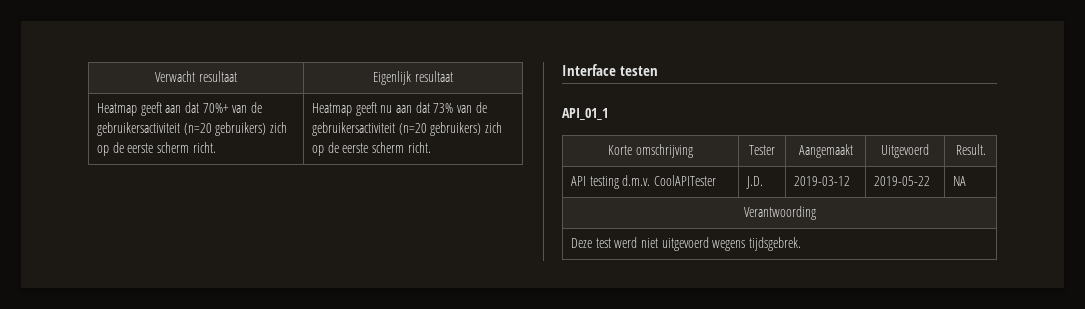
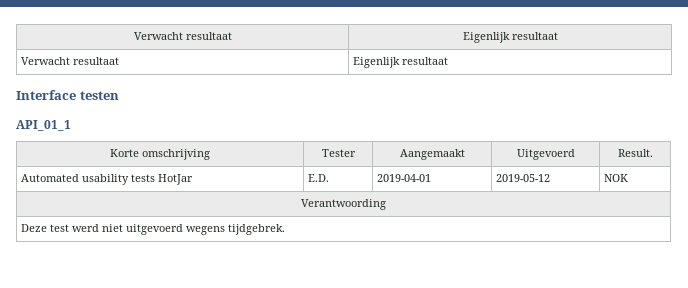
[155,71,237,82] [373,71,453,85] [97,102,262,116] [97,122,288,136] [97,142,216,156] [312,102,487,116] [312,122,503,136] [312,142,431,156] Verwacht resultaat | Eigenlijk resultaat // Heatmap geeft aan dat 70%+ van de gebruikersactiviteit (n=20 gebruikers) zich op de eerste scherm richt. | Heatmap geeft nu aan dat 73% van de gebruikersactiviteit (n=20 gebruikers) zich op de eerste scherm richt. -> [133,32,232,40] [462,32,558,43] [21,57,120,65] [353,57,449,68] Verwacht resultaat | Eigenlijk resultaat // Verwacht resultaat | Eigenlijk resultaat
[571,175,717,189] [746,176,764,189] [794,176,851,186] [874,176,931,186] [953,176,967,186] API testing d.m.v. CoolAPITester | J.D. | 2019-03-12 | 2019-05-22 | NA -> [21,174,194,185] [308,174,330,182] [377,174,432,182] [496,174,551,182] [604,174,629,182] Automated usability tests HotJar | E.D. | 2019-04-01 | 2019-05-12 | NOK
[748,237,801,251] tijdsgebrek. -> [228,224,286,235] tijdgebrek.

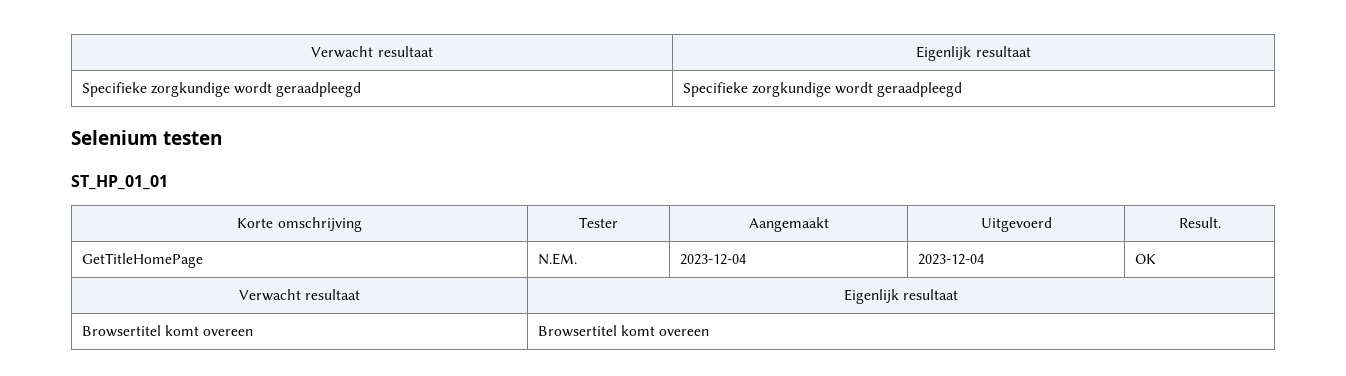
[133,32,232,40] [462,32,558,43] [21,57,120,65] [353,57,449,68] [16,90,76,100] Verwacht resultaat | Eigenlijk resultaat // Verwacht resultaat | Eigenlijk resultaat // Interface -> [311,46,433,58] [916,46,1031,61] [81,82,362,97] [682,82,963,97] [71,130,158,145] Verwacht resultaat | Eigenlijk resultaat // Specifieke zorgkundige wordt geraadpleegd | Specifieke zorgkundige wordt geraadpleegd // Selenium
[16,120,71,131] API_01_1 -> [71,175,168,190] ST_HP_01_01
[21,174,194,185] [308,174,330,182] [377,174,432,182] [496,174,551,182] [604,174,629,182] [301,199,386,210] [21,224,286,235] Automated usability tests HotJar | E.D. | 2019-04-01 | 2019-05-12 | NOK // Verantwoording // Deze test werd niet uitgevoerd wegens tijdgebrek. -> [81,253,203,268] [537,253,577,265] [679,254,746,265] [917,254,984,265] [1134,254,1156,264] [238,289,361,301] [843,289,959,304] [81,325,254,337] [537,325,710,337] GetTitleHomePage | N.EM. | 2023-12-04 | 2023-12-04 | OK // Verwacht resultaat | Eigenlijk resultaat // Browsertitel komt overeen | Browsertitel komt overeen

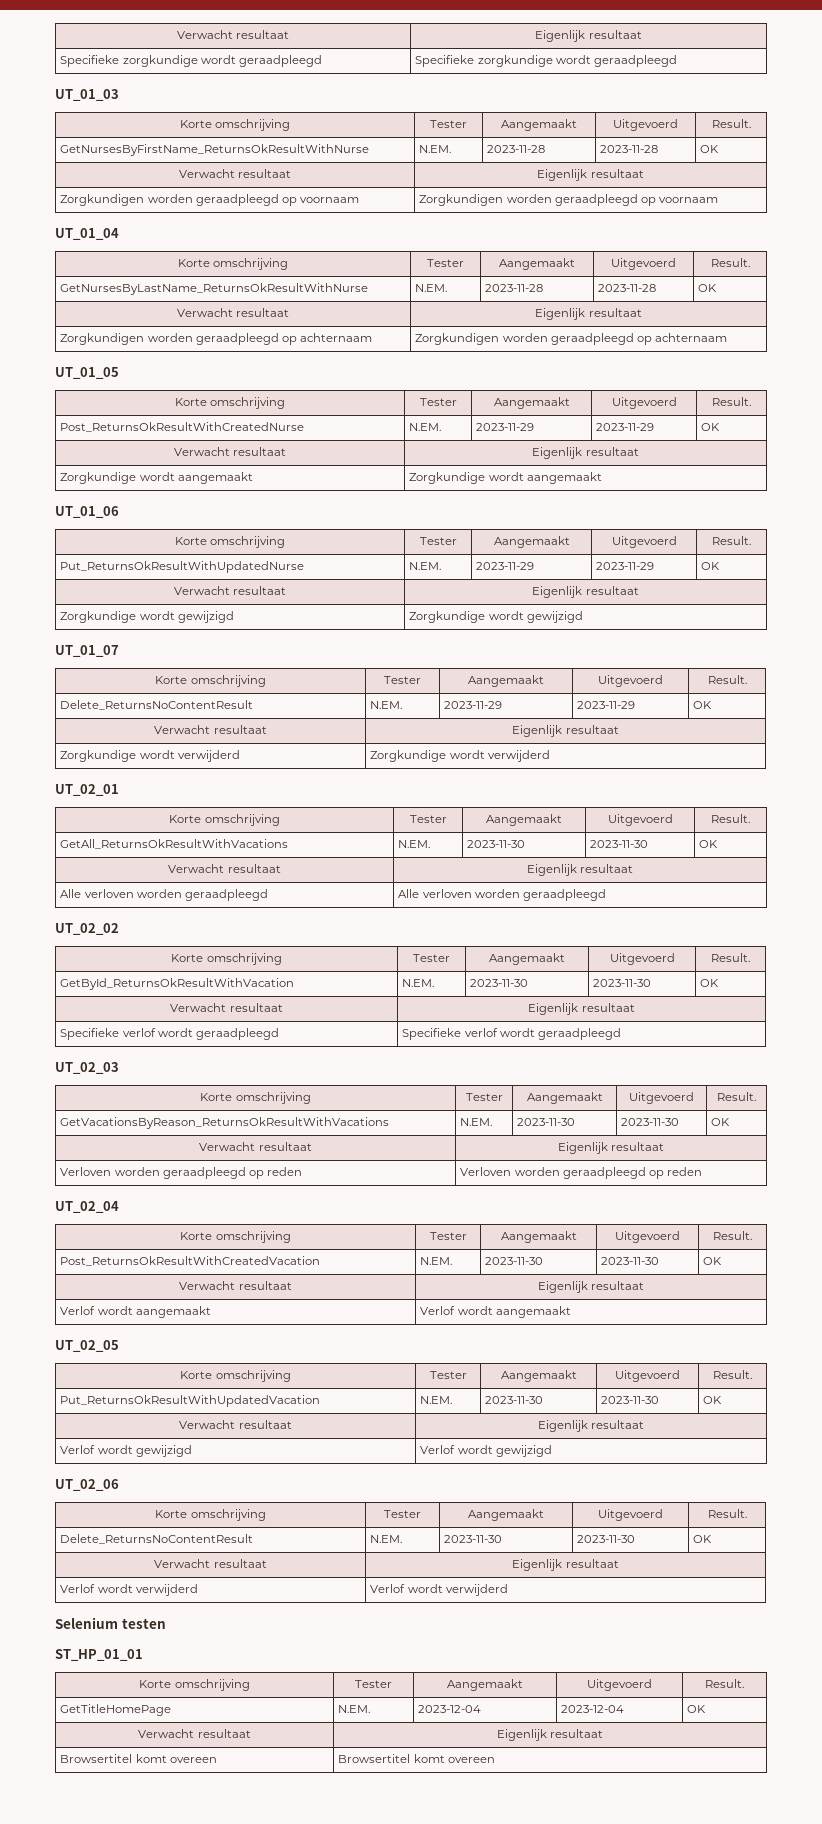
(963, 89) none -> [55,89,119,101] [179,119,291,131] [430,120,467,128] [501,119,577,131] [613,119,678,131] [711,119,751,128] [60,144,370,156] [419,145,452,153] [487,145,546,153] [600,145,659,153] [700,145,720,153] [178,169,292,178] [537,169,644,181] [60,194,359,206] [419,194,718,206] [55,228,119,240] [177,258,289,270] [427,259,464,267] [499,258,575,270] [611,258,676,270] [710,258,750,267] [60,283,369,295] [415,284,448,292] [485,284,544,292] [598,284,657,292] [698,284,718,292] [176,308,290,317] [535,308,642,320] [60,333,372,345] [415,333,727,345] [55,367,119,379] [174,397,286,409] [419,398,457,406] [493,397,570,409] [611,397,677,409] [712,397,751,406] [60,422,305,432] [409,423,442,431] [476,423,535,431] [596,423,655,431] [701,423,721,431] [173,447,287,456] [532,447,639,459] [60,472,253,484] [409,472,602,484] [55,506,119,518] [174,536,286,548] [419,537,457,545] [493,536,570,548] [611,536,677,548] [712,536,751,545] [60,561,305,573] [409,562,442,570] [476,562,535,570] [596,562,655,570] [701,562,721,570] [173,586,287,595] [532,586,639,598] [60,611,234,623] [409,611,583,623] [55,645,119,657] [155,675,266,687] [384,676,422,684] [468,675,544,687] [598,675,663,687] [707,675,747,684] [60,700,254,710] [370,701,403,709] [444,701,503,709] [577,701,636,709] [693,701,713,709] [154,725,267,734] [512,725,619,737] [60,750,240,762] [370,750,550,762] [55,784,119,796] [169,814,280,826] [409,815,447,823] [486,814,562,826] [607,814,673,826] [711,814,750,823] [60,839,289,849] [398,840,431,848] [467,840,526,848] [590,840,649,848] [699,840,719,848] [168,864,281,873] [526,864,634,876] [60,889,268,901] [398,889,606,901] [55,923,119,935] [171,953,282,965] [413,954,450,962] [489,953,565,965] [609,953,675,965] [711,953,750,962] [60,978,295,990] [402,979,435,987] [470,979,529,987] [593,979,652,987] [700,979,720,987] [170,1003,283,1012] [528,1003,635,1015] [60,1028,279,1040] [402,1028,621,1040] [55,1062,119,1074] [200,1092,311,1104] [465,1093,503,1101] [526,1092,603,1104] [629,1092,694,1104] [717,1092,756,1101] [60,1117,390,1129] [460,1118,493,1126] [517,1118,576,1126] [621,1118,680,1126] [711,1118,731,1126] [199,1142,312,1151] [557,1142,665,1154] [60,1167,302,1179] [460,1167,702,1179] [55,1201,119,1213] [180,1231,291,1243] [429,1232,467,1240] [500,1231,577,1243] [615,1231,680,1243] [713,1231,752,1240] [60,1256,321,1266] [420,1257,453,1265] [485,1257,544,1265] [601,1257,660,1265] [703,1257,723,1265] [179,1281,292,1290] [537,1281,645,1293] [60,1306,211,1318] [420,1306,571,1318] [55,1340,119,1352] [180,1370,291,1382] [429,1371,467,1379] [500,1370,577,1382] [615,1370,680,1382] [713,1370,752,1379] [60,1395,321,1407] [420,1396,453,1404] [485,1396,544,1404] [601,1396,660,1404] [703,1396,723,1404] [179,1420,292,1429] [537,1420,645,1432] [60,1445,192,1457] [420,1445,552,1457] [55,1479,119,1491] [155,1509,266,1521] [384,1510,422,1518] [468,1509,544,1521] [598,1509,663,1521] [707,1509,747,1518] [60,1534,254,1544] [370,1535,403,1543] [444,1535,503,1543] [577,1535,636,1543] [693,1535,713,1543] [154,1559,267,1568] [512,1559,619,1571] [60,1584,198,1596] [370,1584,508,1596] // UT_01_03 // Korte omschrijving | Tester | Aangemaakt | Uitgevoerd | Result. // GetNursesByFirstName_ReturnsOkResultWithNurse | N.EM. | 2023-11-28 | 2023-11-28 | OK // Verwacht resultaat | Eigenlijk resultaat // Zorgkundigen worden geraadpleegd op voornaam | Zorgkundigen worden geraadpleegd op voornaam // UT_01_04 // Korte omschrijving | Tester | Aangemaakt | Uitgevoerd | Result. // GetNursesByLastName_ReturnsOkResultWithNurse | N.EM. | 2023-11-28 | 2023-11-28 | OK // Verwacht resultaat | Eigenlijk resultaat // Zorgkundigen worden geraadpleegd op achternaam | Zorgkundigen worden geraadpleegd op achternaam // UT_01_05 // Korte omschrijving | Tester | Aangemaakt | Uitgevoerd | Result. // Post_ReturnsOkResultWithCreatedNurse | N.EM. | 2023-11-29 | 2023-11-29 | OK // Verwacht resultaat | Eigenlijk resultaat // Zorgkundige wordt aangemaakt | Zorgkundige wordt aangemaakt // UT_01_06 // Korte omschrijving | Tester | Aangemaakt | Uitgevoerd | Result. // Put_ReturnsOkResultWithUpdatedNurse | N.EM. | 2023-11-29 | 2023-11-29 | OK // Verwacht resultaat | Eigenlijk resultaat // Zorgkundige wordt gewijzigd | Zorgkundige wordt gewijzigd // UT_01_07 // Korte omschrijving | Tester | Aangemaakt | Uitgevoerd | Result. // Delete_ReturnsNoContentResult | N.EM. | 2023-11-29 | 2023-11-29 | OK // Verwacht resultaat | Eigenlijk resultaat // Zorgkundige wordt verwijderd | Zorgkundige wordt verwijderd // UT_02_01 // Korte omschrijving | Tester | Aangemaakt | Uitgevoerd | Result. // GetAll_ReturnsOkResultWithVacations | N.EM. | 2023-11-30 | 2023-11-30 | OK // Verwacht resultaat | Eigenlijk resultaat // Alle verloven worden geraadpleegd | Alle verloven worden geraadpleegd // UT_02_02 // Korte omschrijving | Tester | Aangemaakt | Uitgevoerd | Result. // GetById_ReturnsOkResultWithVacation | N.EM. | 2023-11-30 | 2023-11-30 | OK // Verwacht resultaat | Eigenlijk resultaat // Specifieke verlof wordt geraadpleegd | Specifieke verlof wordt geraadpleegd // UT_02_03 // Korte omschrijving | Tester | Aangemaakt | Uitgevoerd | Result. // GetVacationsByReason_ReturnsOkResultWithVacations | N.EM. | 2023-11-30 | 2023-11-30 | OK // Verwacht resultaat | Eigenlijk resultaat // Verloven worden geraadpleegd op reden | Verloven worden geraadpleegd op reden // UT_02_04 // Korte omschrijving | Tester | Aangemaakt | Uitgevoerd | Result. // Post_ReturnsOkResultWithCreatedVacation | N.EM. | 2023-11-30 | 2023-11-30 | OK // Verwacht resultaat | Eigenlijk resultaat // Verlof wordt aangemaakt | Verlof wordt aangemaakt // UT_02_05 // Korte omschrijving | Tester | Aangemaakt | Uitgevoerd | Result. // Put_ReturnsOkResultWithUpdatedVacation | N.EM. | 2023-11-30 | 2023-11-30 | OK // Verwacht resultaat | Eigenlijk resultaat // Verlof wordt gewijzigd | Verlof wordt gewijzigd // UT_02_06 // Korte omschrijving | Tester | Aangemaakt | Uitgevoerd | Result. // Delete_ReturnsNoContentResult | N.EM. | 2023-11-30 | 2023-11-30 | OK // Verwacht resultaat | Eigenlijk resultaat // Verlof wordt verwijderd | Verlof wordt verwijderd

